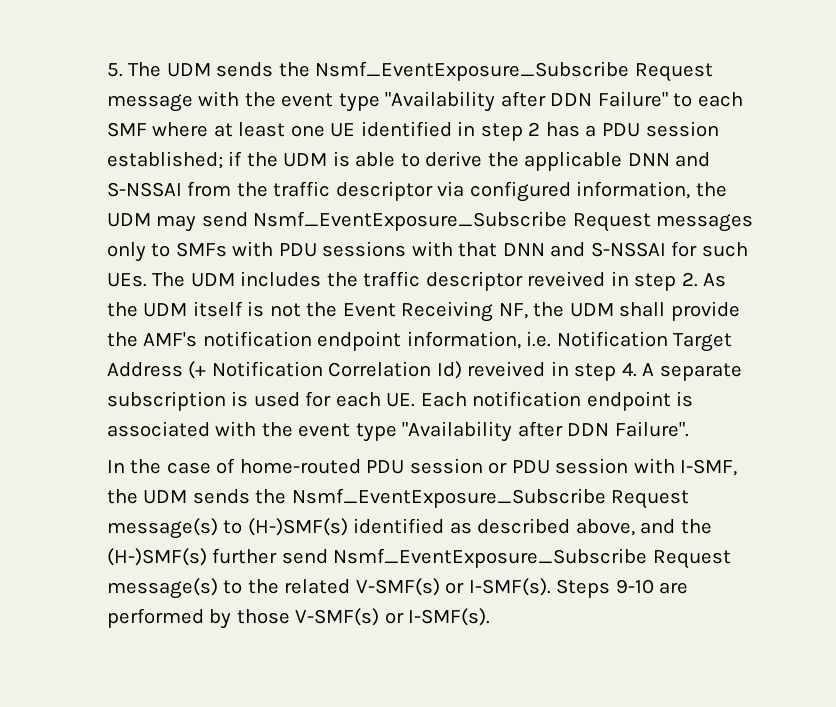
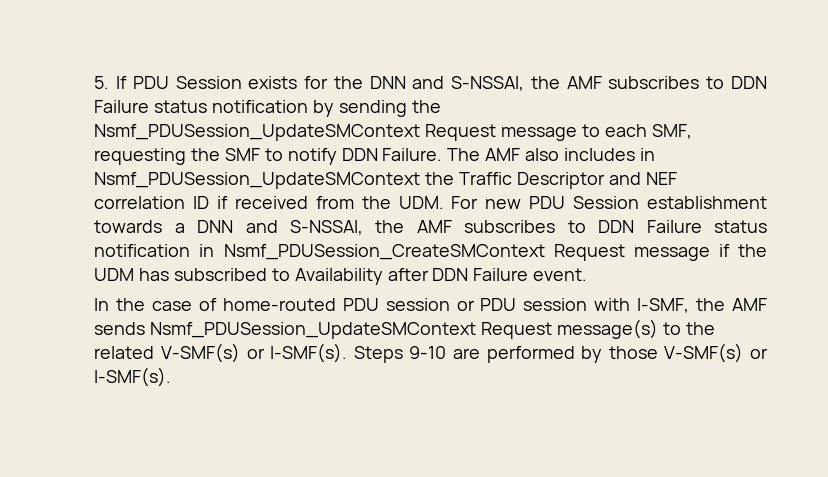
[128,61,713,82] [106,91,743,112] [106,121,719,141] [106,151,711,171] [106,181,727,202] [106,211,754,232] [106,241,748,262] [106,271,727,291] [106,301,740,322] [106,331,733,352] [106,361,742,381] [106,391,694,411] [106,421,689,442] The UDM sends the Nsmf_EventExposure_Subscribe Request message with the event type "Availability after DDN Failure" to each SMF where at least one UE identified in step 2 has a PDU session established; if the UDM is able to derive the applicable DNN and S-NSSAI from the traffic descriptor via configured information, the UDM may send Nsmf_EventExposure_Subscribe Request messages only to SMFs with PDU sessions with that DNN and S-NSSAI for such UEs. The UDM includes the traffic descriptor reveived in step 2. As the UDM itself is not the Event Receiving NF, the UDM shall provide the AMF's notification endpoint information, i.e. Notification Target Address (+ Notification Correlation Id) reveived in step 4. A separate subscription is used for each UE. Each notification endpoint is associated with the event type "Availability after DDN Failure". -> [116,76,768,91] [94,100,441,117] [94,124,692,141] [94,148,655,165] [94,172,677,189] [94,196,767,209] [94,220,767,235] [94,244,767,261] [94,268,588,285] If PDU Session exists for the DNN and S-NSSAI, the AMF subscribes to DDN Failure status notification by sending the Nsmf_PDUSession_UpdateSMContext Request message to each SMF, requesting the SMF to notify DDN Failure. The AMF also includes in Nsmf_PDUSession_UpdateSMContext the Traffic Descriptor and NEF correlation ID if received from the UDM. For new PDU Session establishment towards a DNN and S-NSSAI, the AMF subscribes to DDN Failure status notification in Nsmf_PDUSession_CreateSMContext Request message if the UDM has subscribed to Availability after DDN Failure event.
[143,488,690,509] [106,518,712,539] [106,548,648,568] UDM sends the Nsmf_EventExposure_Subscribe Request message(s) to (H-)SMF(s) identified as described above, and the (H-)SMF(s) further send Nsmf_EventExposure_Subscribe -> [732,298,767,311] [94,322,477,339] AMF sends Nsmf_PDUSession_UpdateSMContext

